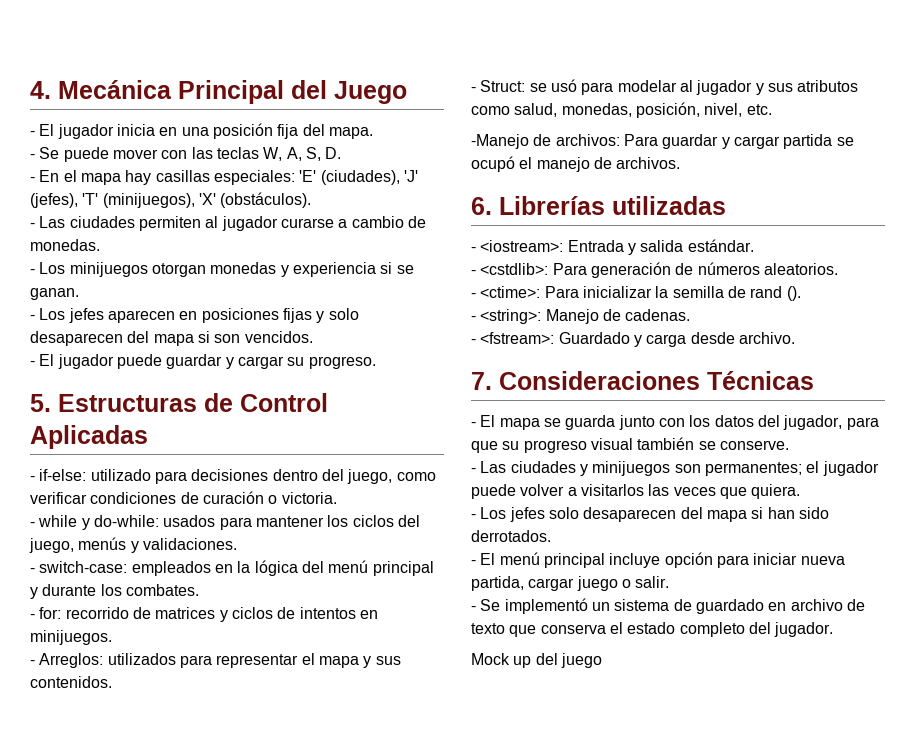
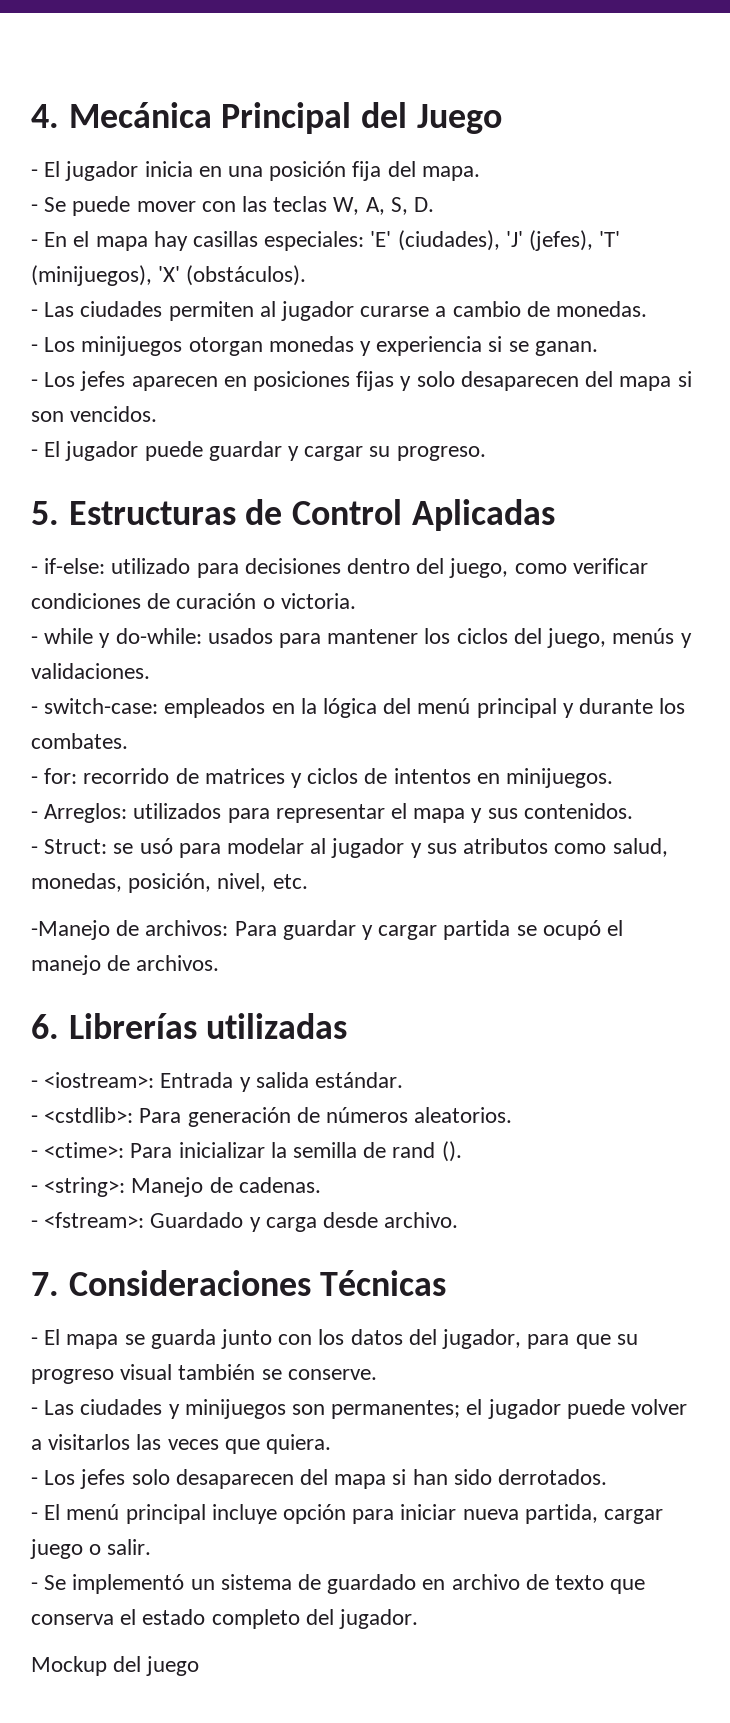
[471,653,532,668] Mock up -> [31,1656,107,1676] Mockup

